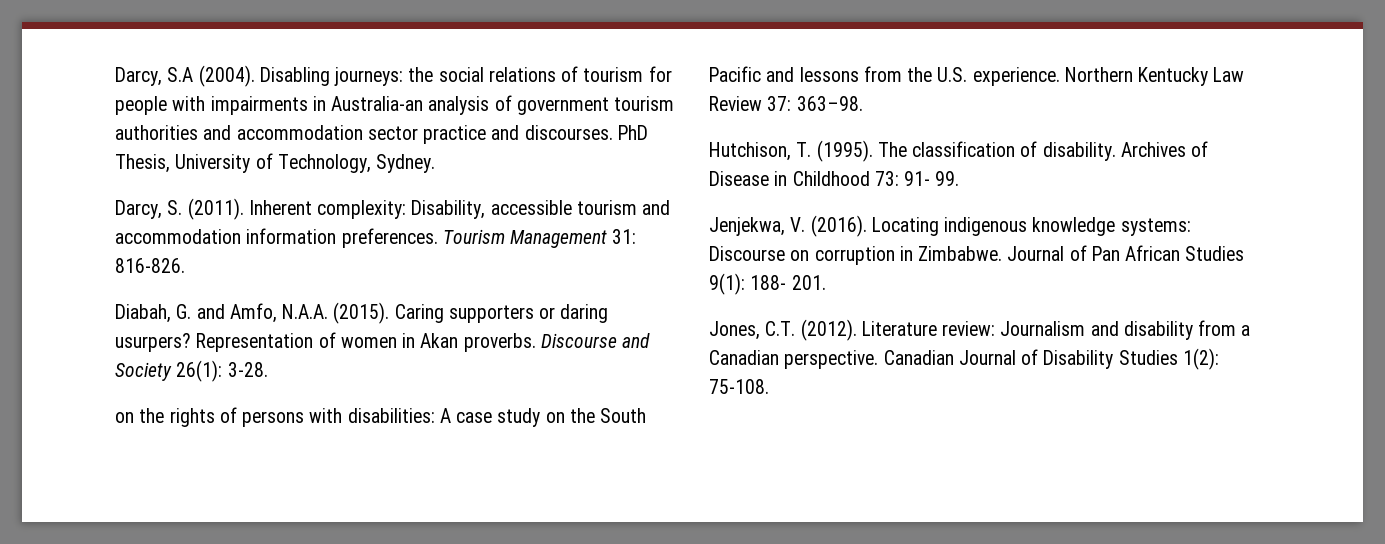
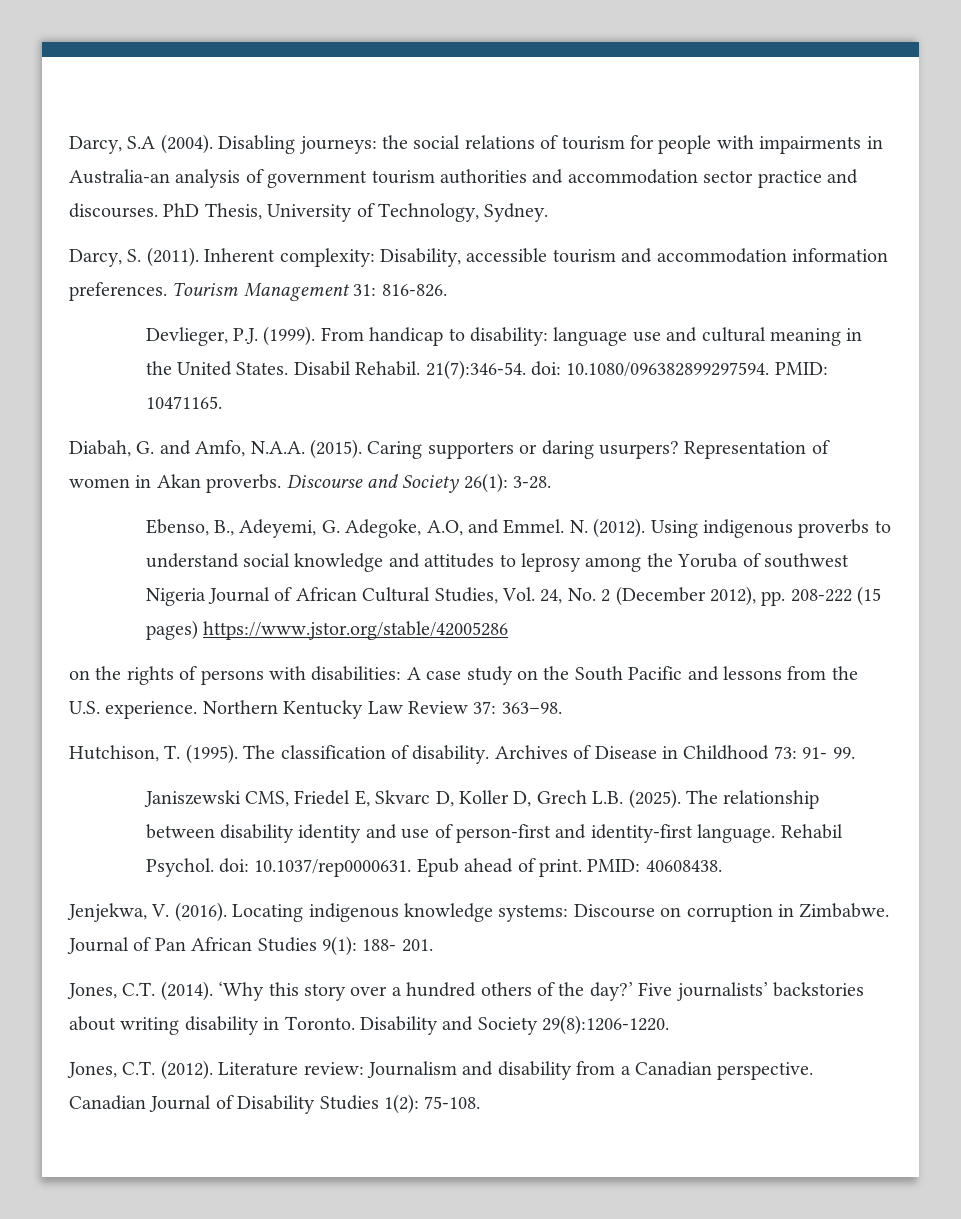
(185, 265) none -> [145,326,863,346] [145,360,828,380] [145,396,222,409] // Devlieger, P.J. (1999). From handicap to disability: language use and cultural meaning in the United States. Disabil Rehabil. 21(7):346-54. doi: 10.1080/096382899297594. PMID: 10471165.
(268, 369) none -> [145,518,891,538] [145,553,849,572] [145,586,882,606] [145,620,508,640] // Ebenso, B., Adeyemi, G. Adegoke, A.O, and Emmel. N. (2012). Using indigenous proverbs to understand social knowledge and attitudes to leprosy among the Yoruba of southwest Nigeria Journal of African Cultural Studies, Vol. 24, No. 2 (December 2012), pp. 208-222 (15 pages) https://www.jstor.org/stable/42005286
(960, 178) none -> [143,789,820,809] [145,824,843,843] [145,858,722,877] // Janiszewski CMS, Friedel E, Skvarc D, Koller D, Grech L.B. (2025). The relationship between disability identity and use of person-first and identity-first language. Rehabil Psychol. doi: 10.1037/rep0000631. Epub ahead of print. PMID: 40608438.
(826, 282) none -> [67,981,864,1001] [69,1015,670,1035] // Jones, C.T. (2014). ‘Why this story over a hundred others of the day?’ Five journalists’ backstories about writing disability in Toronto. Disability and Society 29(8):1206-1220.

